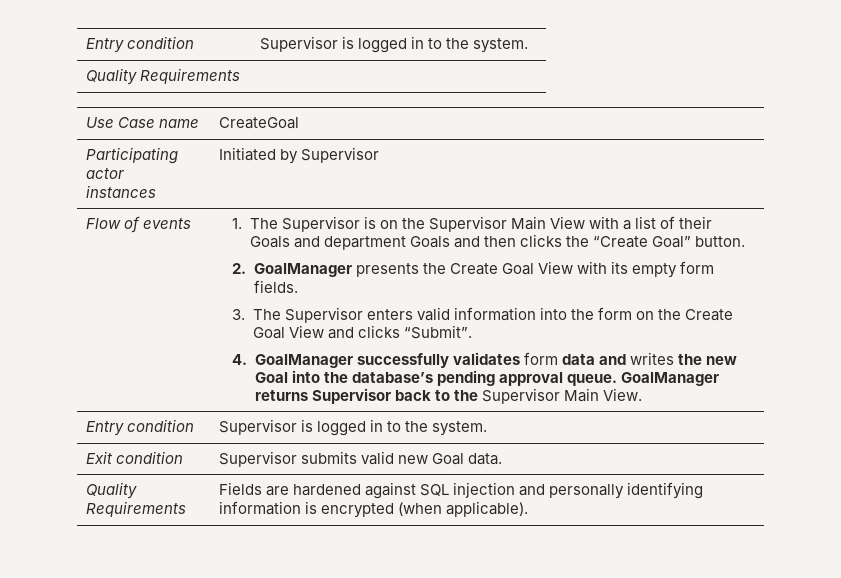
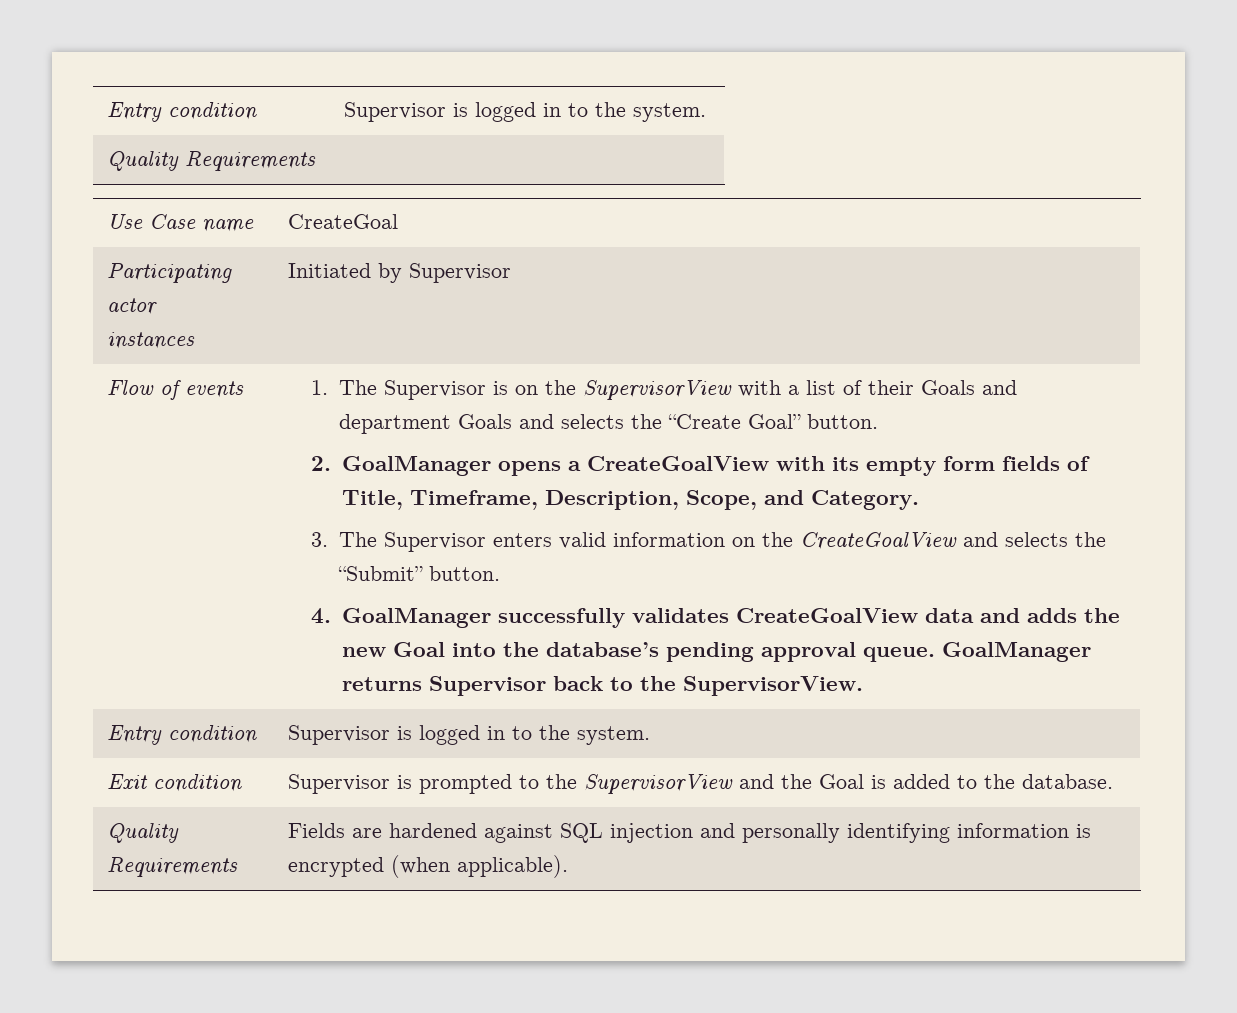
[428,216,585,232] Supervisor Main View -> [583,380,733,400] SupervisorView
[483,234,562,247] then clicks -> [561,414,625,429] selects
[355,261,715,278] [253,280,298,293] presents the Create Goal View with its empty form fields. -> [498,456,1091,476] [342,490,920,510] opens a CreateGoalView with its empty form fields of Title, Timeframe, Description, Scope, and Category.
[539,307,734,321] [252,325,472,339] into the form on the Create Goal View and clicks “Submit”. -> [732,532,1107,550] [338,566,501,581] on the CreateGoalView and selects the “Submit” button.
[523,352,558,365] form -> [736,608,919,623] CreateGoalView
[629,352,674,365] writes -> [1027,608,1078,623] adds
[481,388,642,404] Supervisor Main View. -> [683,676,864,696] SupervisorView.
[300,451,503,465] submits valid new Goal data. -> [396,774,1113,794] is prompted to the SupervisorView and the Goal is added to the database.

